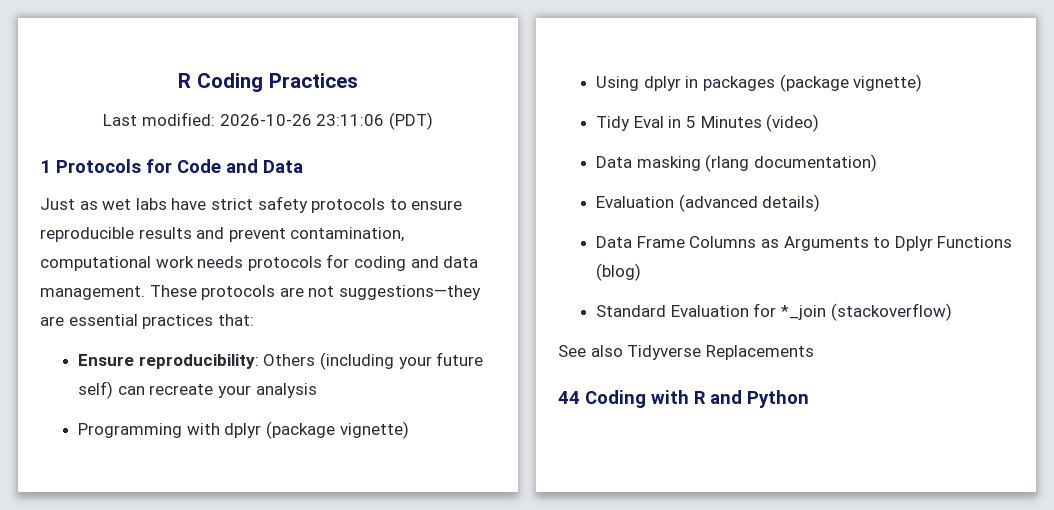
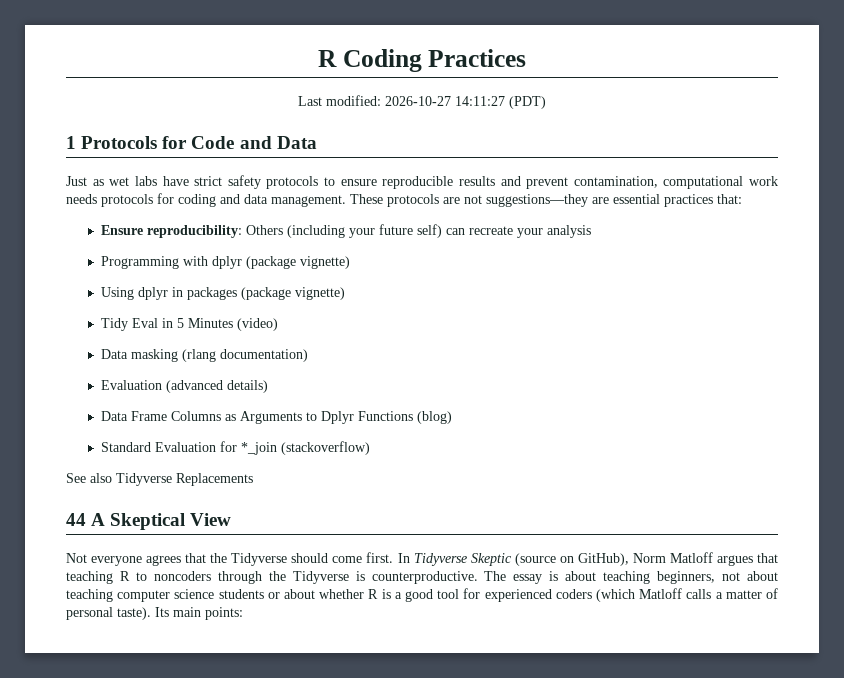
[219,114,385,126] 2026-10-26 23:11:06 -> [385,96,505,106] 2026-10-27 14:11:27
[585,390,809,408] Coding with R and Python -> [91,513,232,530] [66,552,778,566] [66,571,778,584] [66,588,779,602] [66,607,243,620] A Skeptical View // Not everyone agrees that the Tidyverse should come first. In Tidyverse Skeptic (source on GitHub), Norm Matloff argues that teaching R to noncoders through the Tidyverse is counterproductive. The essay is about teaching beginners, not about teaching computer science students or about whether R is a good tool for experienced coders (which Matloff calls a matter of personal taste). Its main points:

